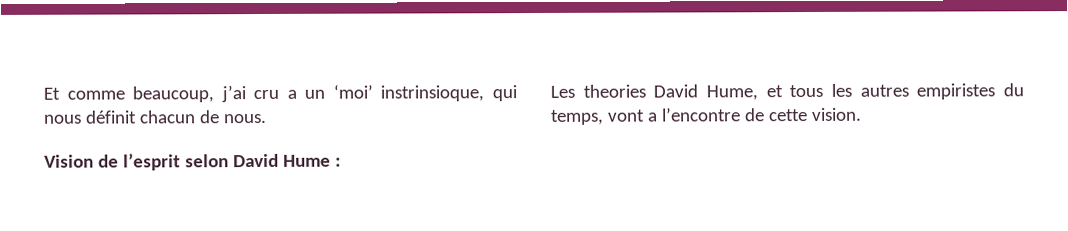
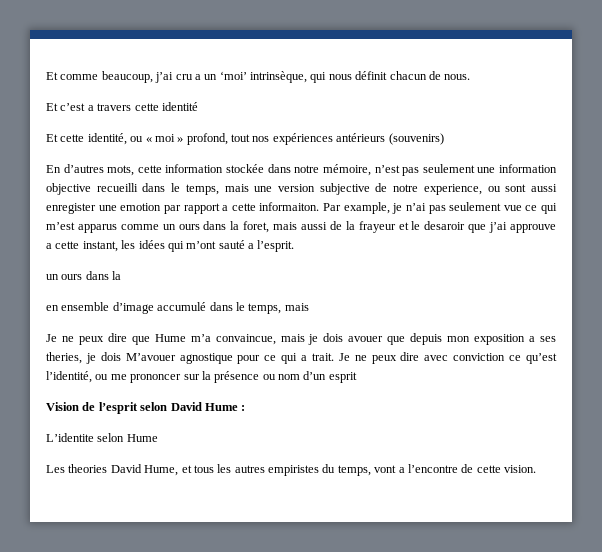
[380,85,485,102] instrinsioque, -> [250,71,307,83] intrinsèque,
(267, 118) none -> [46,102,198,111] [46,133,444,145] [46,164,558,176] [46,183,557,195] [46,202,557,214] [46,221,557,233] [46,240,295,252] [46,271,122,280] [46,302,309,314] [46,333,556,345] [46,352,557,364] [46,371,357,383] // Et c’est a travers cette identité // Et cette identité, ou « moi » profond, tout nos expériences antérieurs (souvenirs) // En d’autres mots, cette information stockée dans notre mémoire, n’est pas seulement une information objective recueilli dans le temps, mais une version subjective de notre experience, ou sont aussi enregister une emotion par rapport a cette informaiton. Par example, je n’ai pas seulement vue ce qui m’est apparus comme un ours dans la foret, mais aussi de la frayeur et le desaroir que j’ai approuve a cette instant, les idées qui m’ont sauté a l’esprit. // un ours dans la // en ensemble d’image accumulé dans le temps, mais // Je ne peux dire que Hume m’a convaincue, mais je dois avouer que depuis mon exposition a ses theries, je dois M’avouer agnostique pour ce qui a trait. Je ne peux dire avec conviction ce qu’est l’identité, ou me prononcer sur la présence ou nom d’un esprit
(341, 162) none -> [46,433,158,442] // L’identite selon Hume

